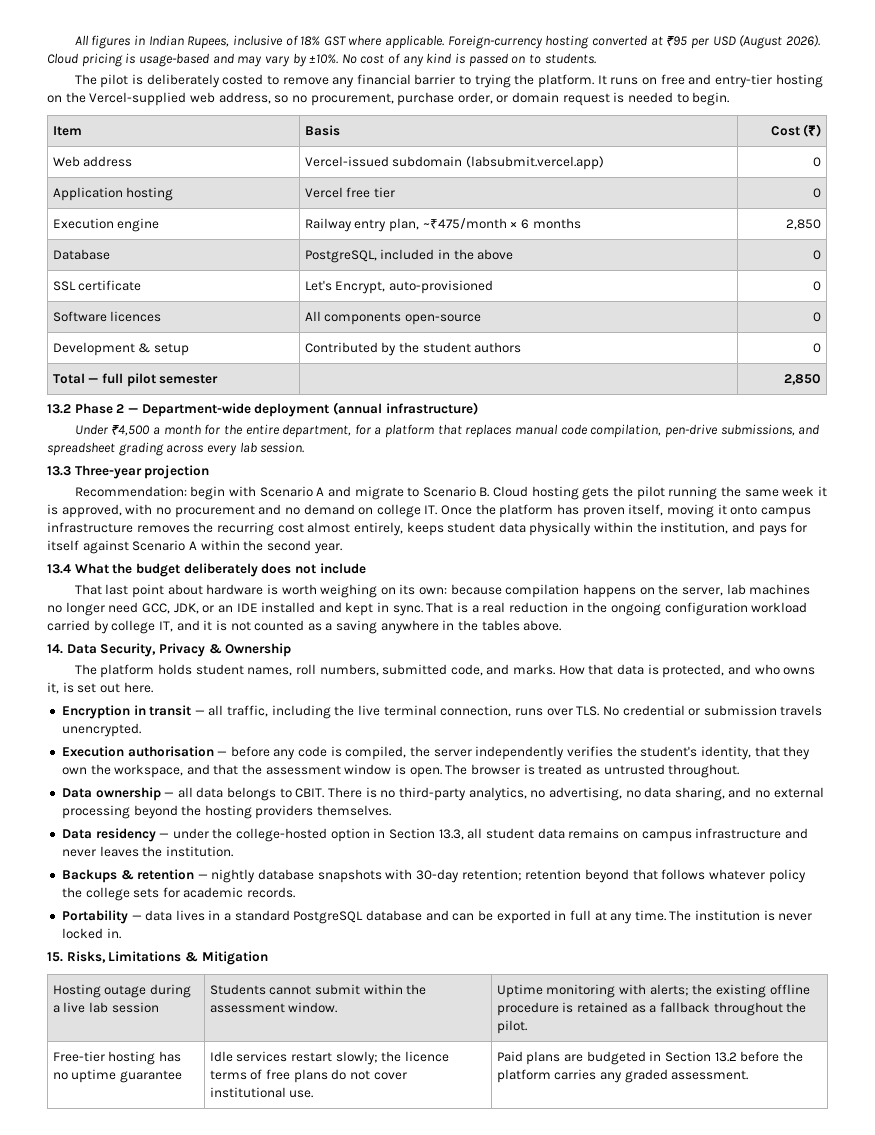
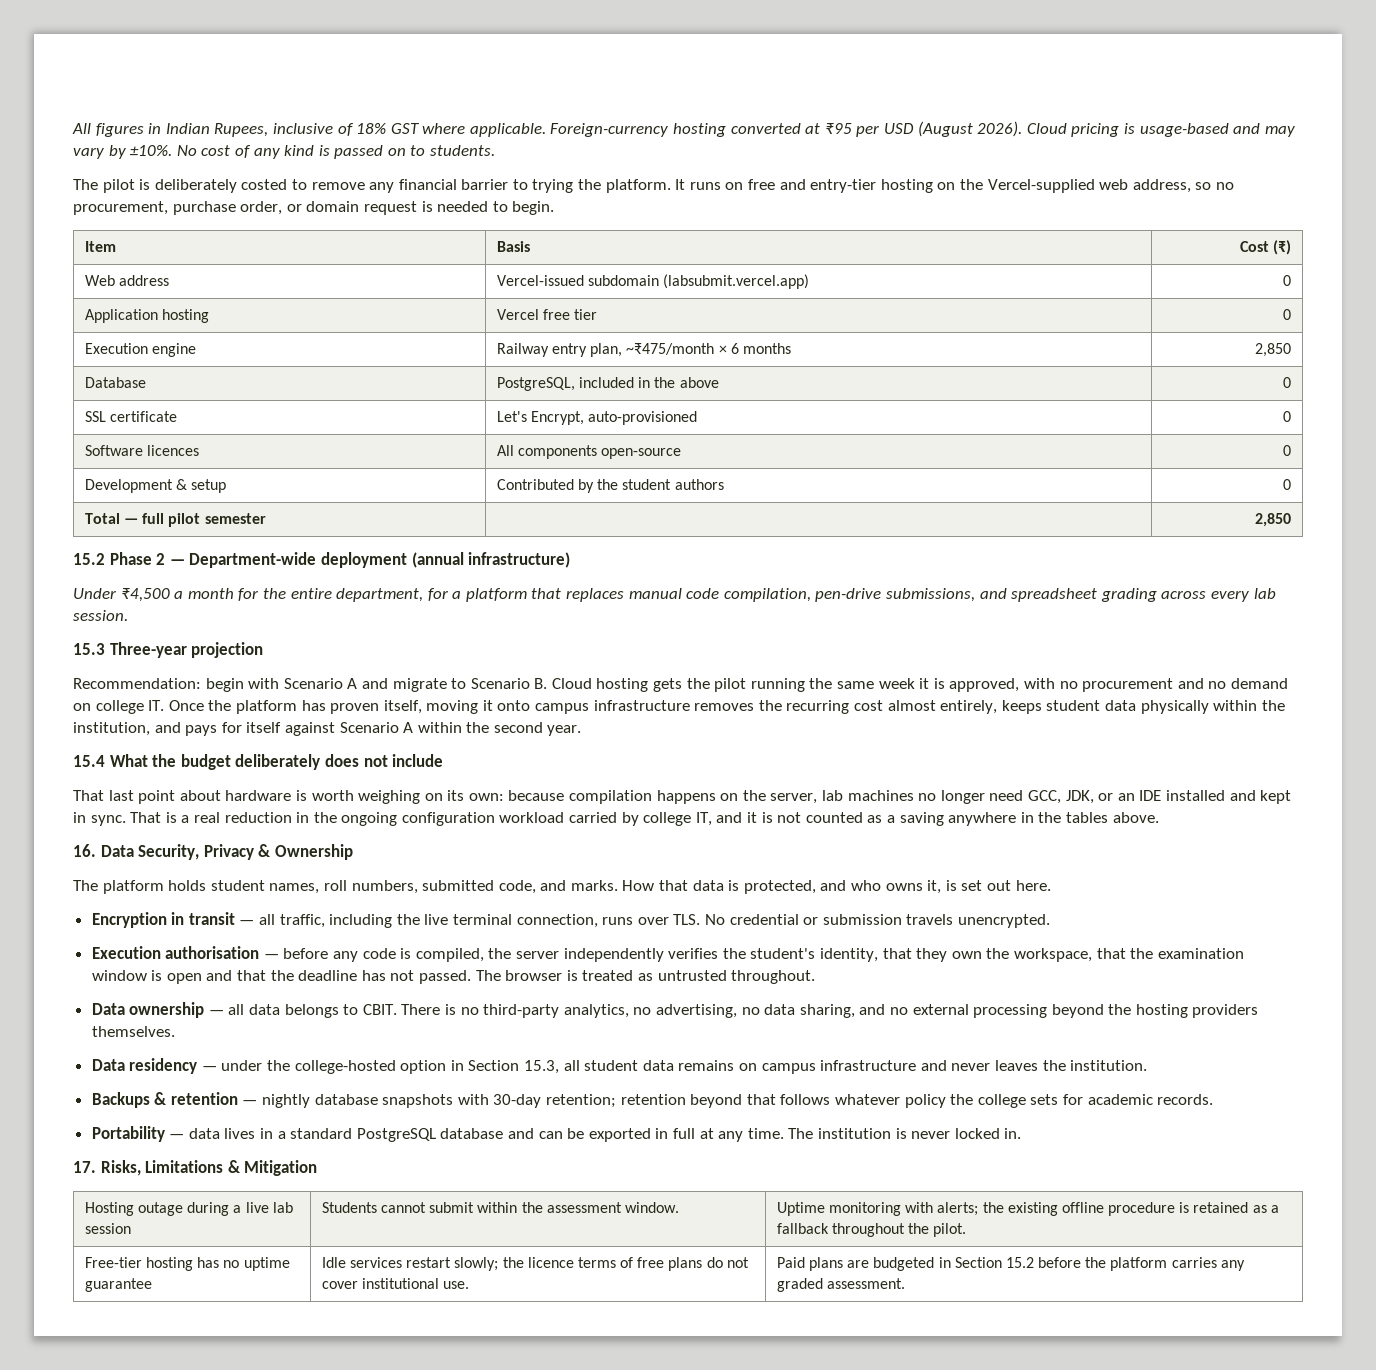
[47,404,71,414] 13.2 -> [73,553,105,565] 15.2
[47,466,71,476] 13.3 -> [73,643,105,655] 15.3
[47,564,71,574] 13.4 -> [73,755,105,767] 15.4
[47,644,63,654] 14. -> [73,844,96,857] 16.
[186,764,442,778] and that the assessment window is open. -> [1096,948,1244,959] [91,970,472,984] that the examination window is open and that the deadline has not passed.
[438,829,464,840] 13.3, -> [524,1060,560,1074] 15.3,
[47,952,63,962] 15. -> [73,1161,96,1173] 17.
[714,1052,737,1062] 13.2 -> [1005,1257,1034,1268] 15.2

